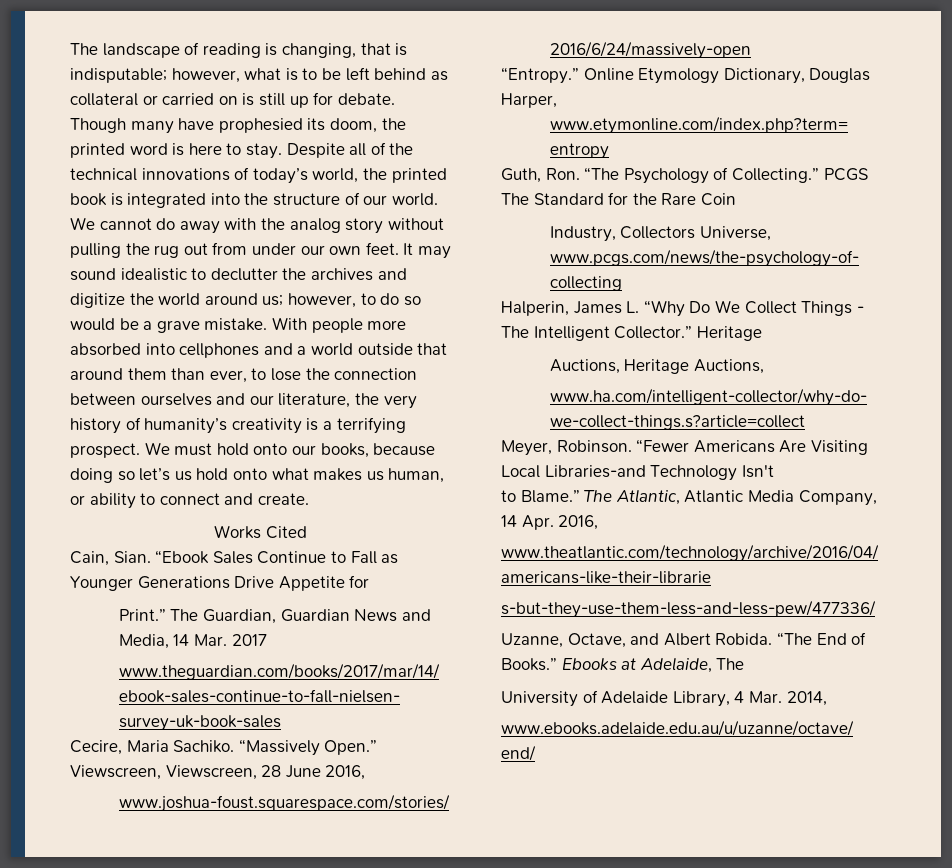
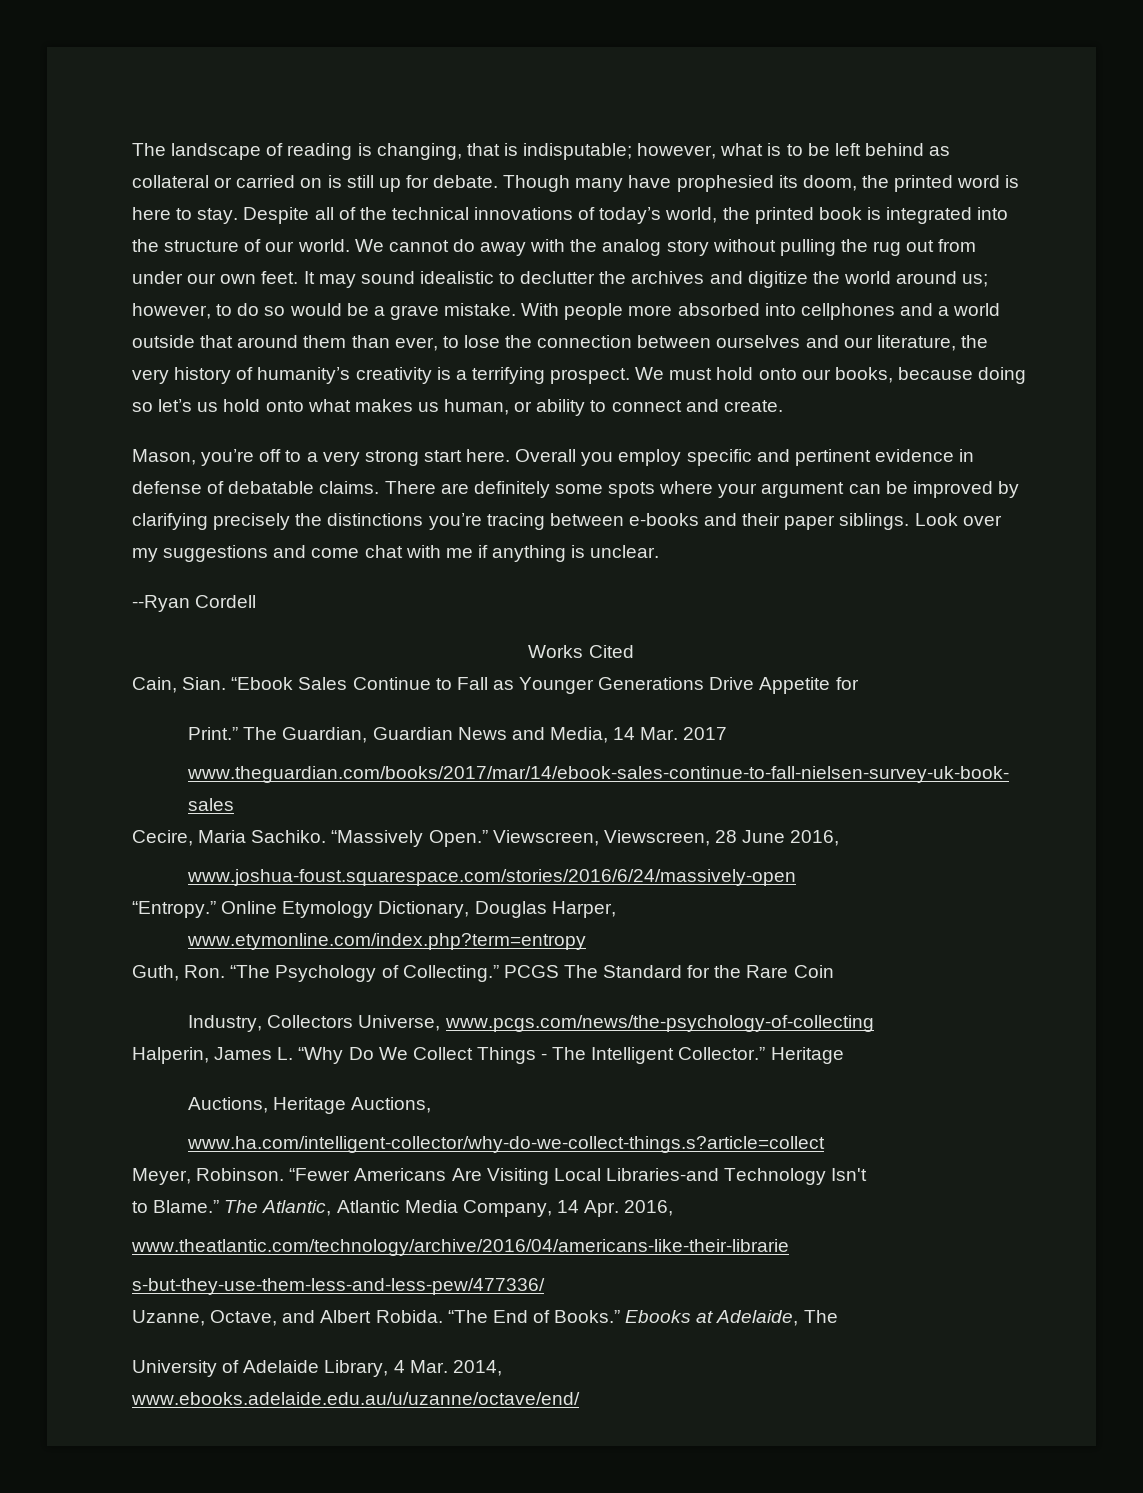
(309, 499) none -> [132,449,975,466] [132,481,1019,498] [132,513,1002,530] [132,545,660,562] [132,595,257,612] // Mason, you’re off to a very strong start here. Overall you employ specific and pertinent evidence in defense of debatable claims. There are definitely some spots where your argument can be improved by clarifying precisely the distinctions you’re tracing between e-books and their paper siblings. Look over my suggestions and come chat with me if anything is unclear. // --Ryan Cordell

